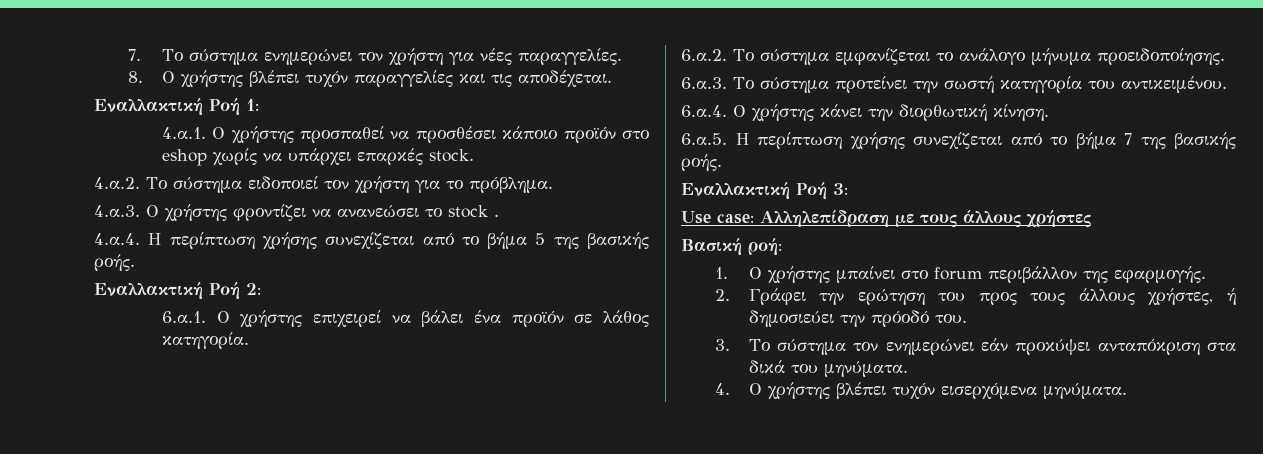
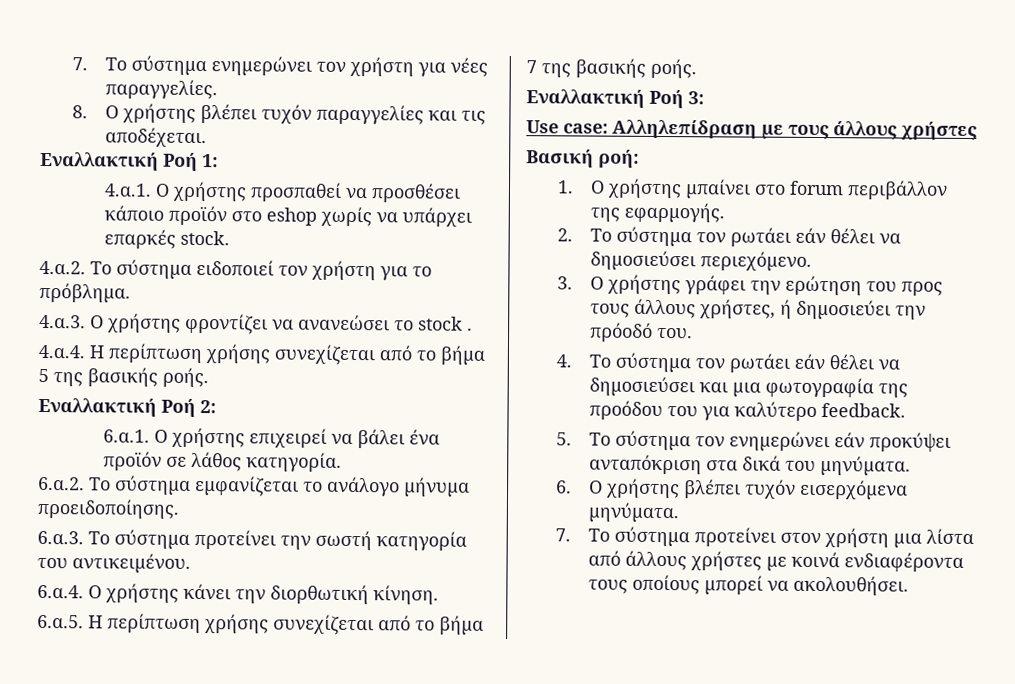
[748,288,806,305] Γράφει -> [589,226,901,247] [589,250,812,271] [557,274,746,295] Το σύστημα τον ρωτάει εάν θέλει να δημοσιεύσει περιεχόμενο. // 3. Ο χρήστης γράφει
[714,339,730,351] 3. -> [556,352,900,373] [588,376,908,398] [588,400,906,421] [556,432,573,446] 4. Το σύστημα τον ρωτάει εάν θέλει να δημοσιεύσει και μια φωτογραφία της προόδου του για καλύτερο feedback. // 5.
[714,383,730,395] 4. -> [556,480,573,494] 6.
(1127, 391) none -> [555,526,974,548] [587,550,964,572] [587,574,909,596] // 7. Το σύστημα προτείνει στον χρήστη μια λίστα από άλλους χρήστες με κοινά ενδιαφέροντα τους οποίους μπορεί να ακολουθήσει.

